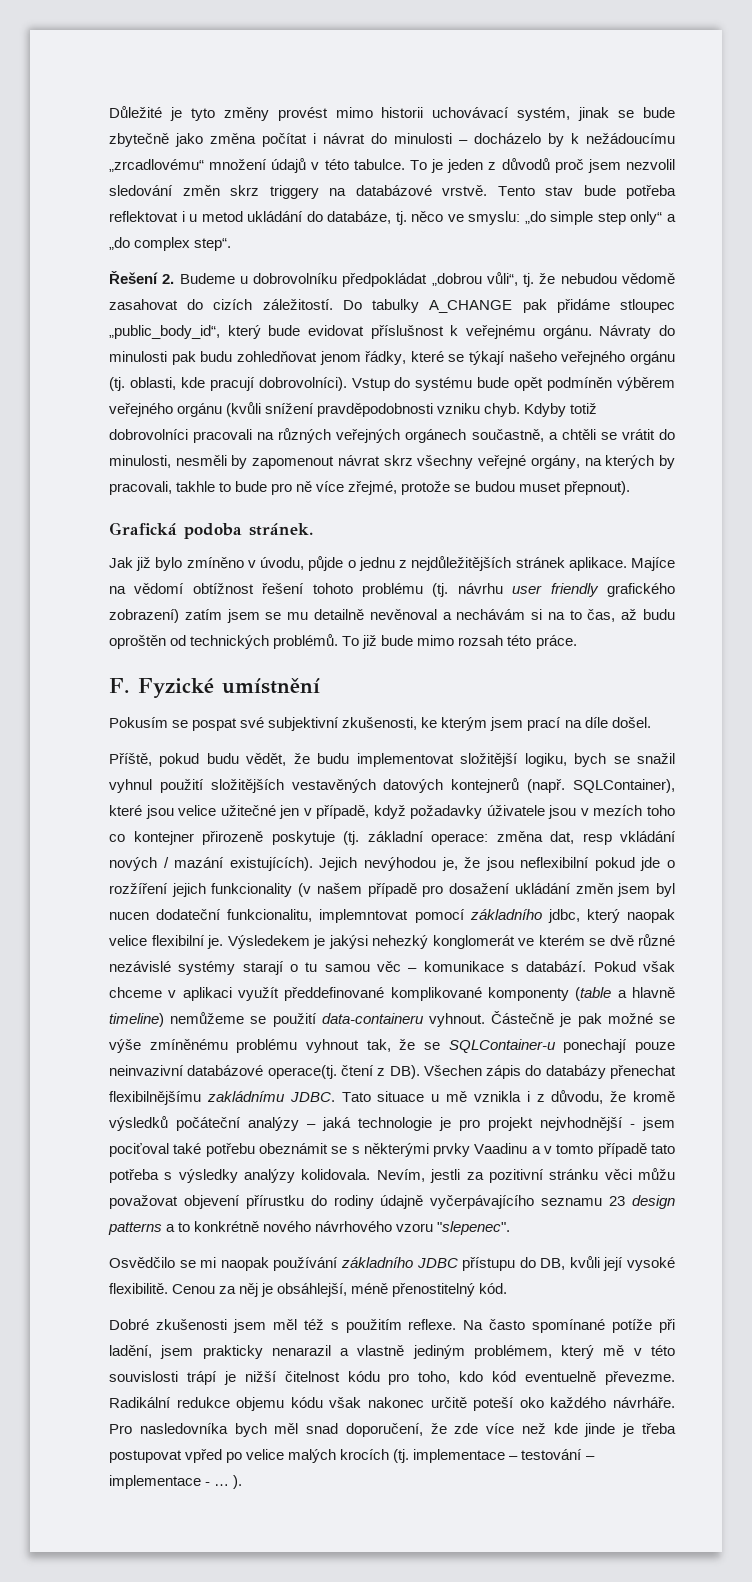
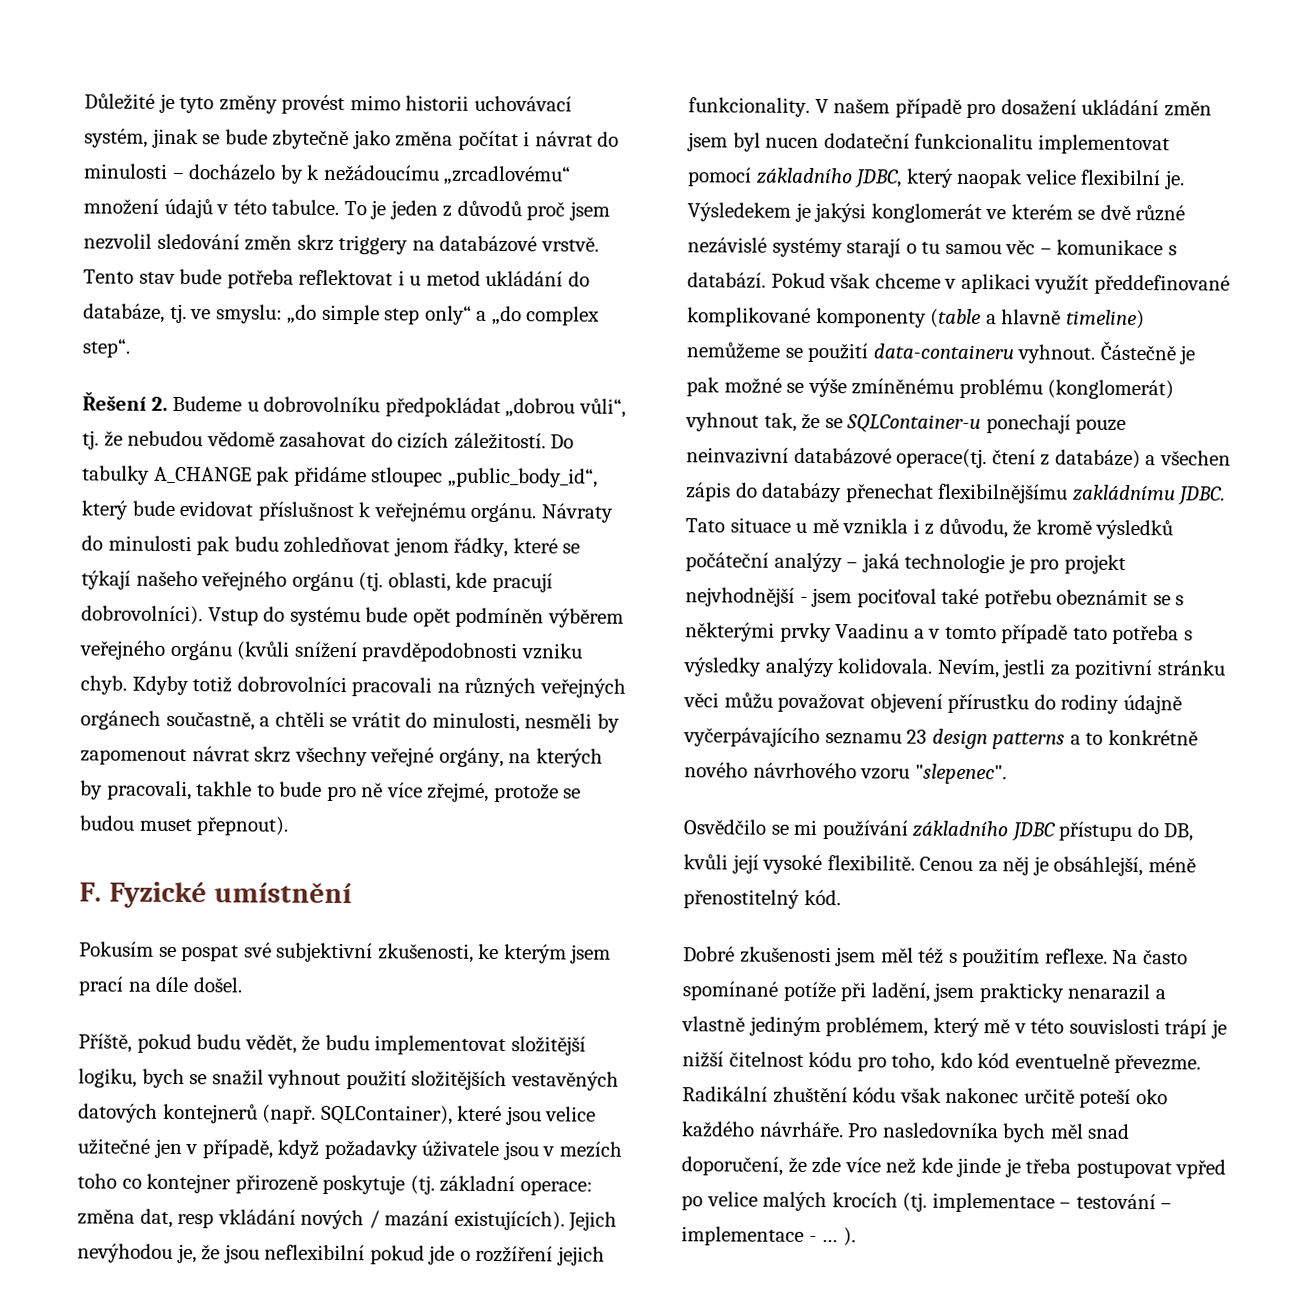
[411,211,444,222] něco -> (187, 313) none
[109,522,313,539] [109,556,675,571] [109,583,675,597] [109,609,675,623] [109,634,577,649] // Grafická podoba stránek. // Jak již bylo zmíněno v úvodu, půjde o jednu z nejdůležitějších stránek aplikace. Majíce na vědomí obtížnost řešení tohoto problému (tj. návrhu user friendly grafického zobrazení) zatím jsem se mu detailně nevěnoval a nechávám si na to čas, až budu oproštěn od technických problémů. To již bude mimo rozsah této práce. -> (289, 826) none
[109,779,152,793] vyhnul -> [267,1069,342,1090] vyhnout
[211,883,312,897] funkcionality (v -> [688,97,829,117] funkcionality. V
[227,909,409,923] funkcionalitu, implemntovat -> [914,133,1170,155] funkcionalitu implementovat
[547,909,580,923] jdbc, -> [854,169,903,189] JDBC,
[372,935,428,949] nehezký -> (867, 212) none
(298, 1046) none -> [1047,379,1175,400] (konglomerát)
[389,1065,482,1079] DB). Všechen -> [1054,449,1231,470] databáze) a všechen
[220,1257,269,1271] naopak -> (818, 827) none
[176,1397,285,1411] redukce objemu -> [772,1086,848,1104] zhuštění

